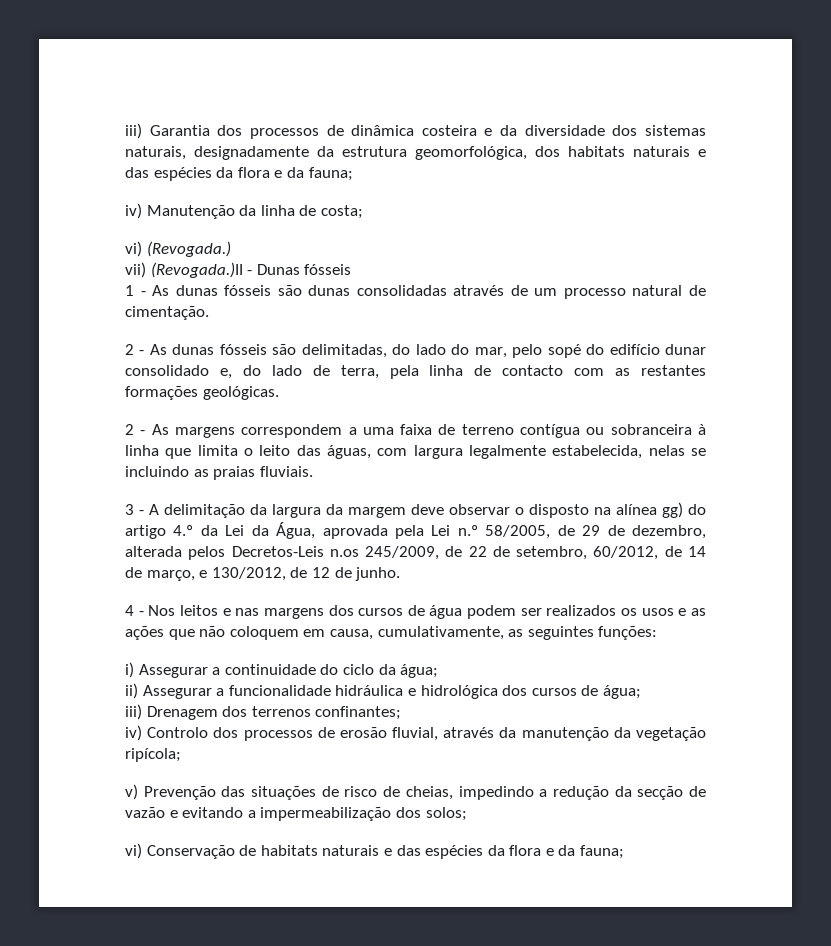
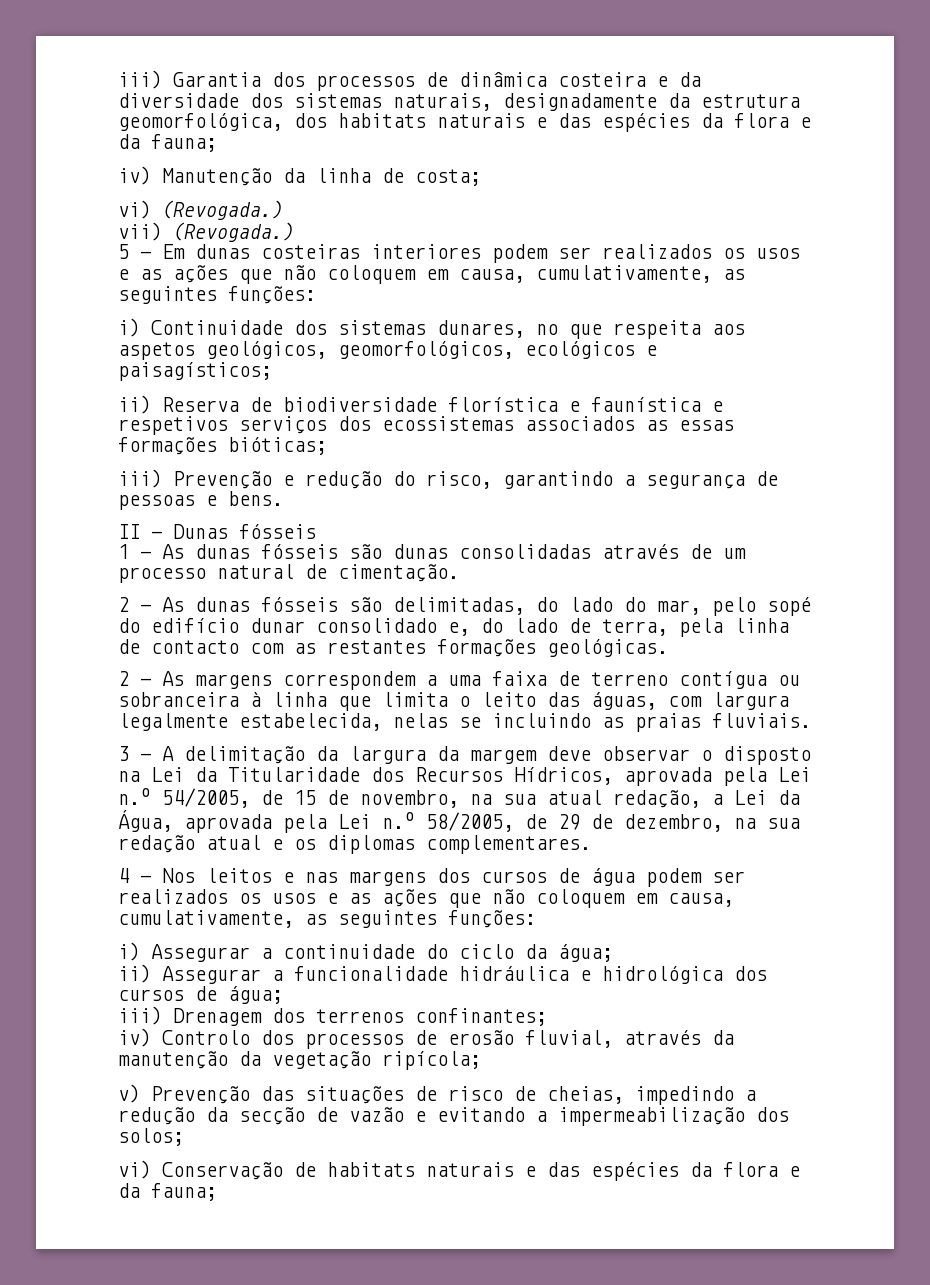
[150,262,243,278] (Revogada.)II -> [173,222,294,242] [118,244,800,263] [118,265,745,284] [118,286,316,304] [118,318,745,339] [118,341,657,360] [118,362,272,381] [118,395,723,414] [118,416,734,435] [118,437,327,455] [118,469,778,489] [118,491,283,510] [118,524,140,539] (Revogada.) // 5 - Em dunas costeiras interiores podem ser realizados os usos e as ações que não coloquem em causa, cumulativamente, as seguintes funções: // i) Continuidade dos sistemas dunares, no que respeita aos aspetos geológicos, geomorfológicos, ecológicos e paisagísticos; // ii) Reserva de biodiversidade florística e faunística e respetivos serviços dos ecossistemas associados as essas formações bióticas; // iii) Prevenção e redução do risco, garantindo a segurança de pessoas e bens. // II
[616,502,706,518] [125,525,218,539] alínea gg) do artigo 4.º da -> [151,767,811,786] [118,788,723,808] Lei da Titularidade dos Recursos Hídricos, aprovada pela Lei n.º 54/2005, de 15 de novembro, na sua atual redação, a
[125,546,706,560] [125,567,401,581] alterada pelos Decretos-Leis n.os 245/2009, de 22 de setembro, 60/2012, de 14 de março, e 130/2012, de 12 de junho. -> [734,818,800,829] [118,835,591,854] na sua redação atual e os diplomas complementares.

